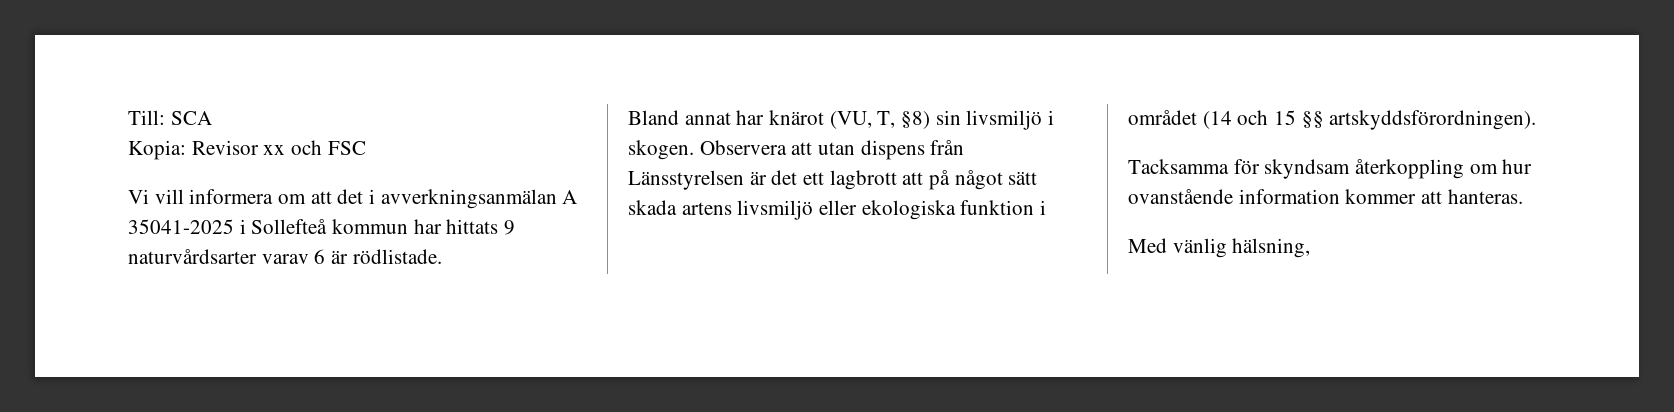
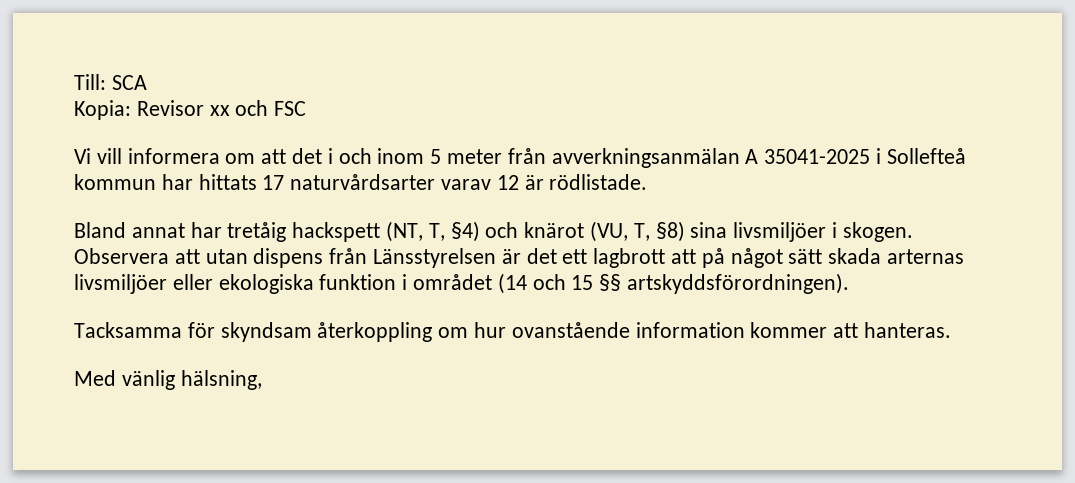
(376, 196) none -> [338,148,546,164] och inom 5 meter från
[504,220,516,235] 9 -> [262,175,285,190] 17
[314,249,326,264] 6 -> [496,175,519,190] 12
(765, 117) none -> [227,221,519,242] tretåig hackspett (NT, T, §4) och
[935,110,1043,130] sin livsmiljö -> [690,222,827,242] sina livsmiljöer
[681,200,814,220] artens livsmiljö -> [887,249,965,264] [74,274,167,294] arternas livsmiljöer

